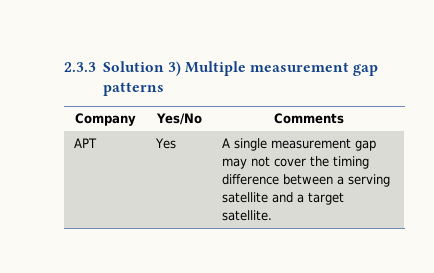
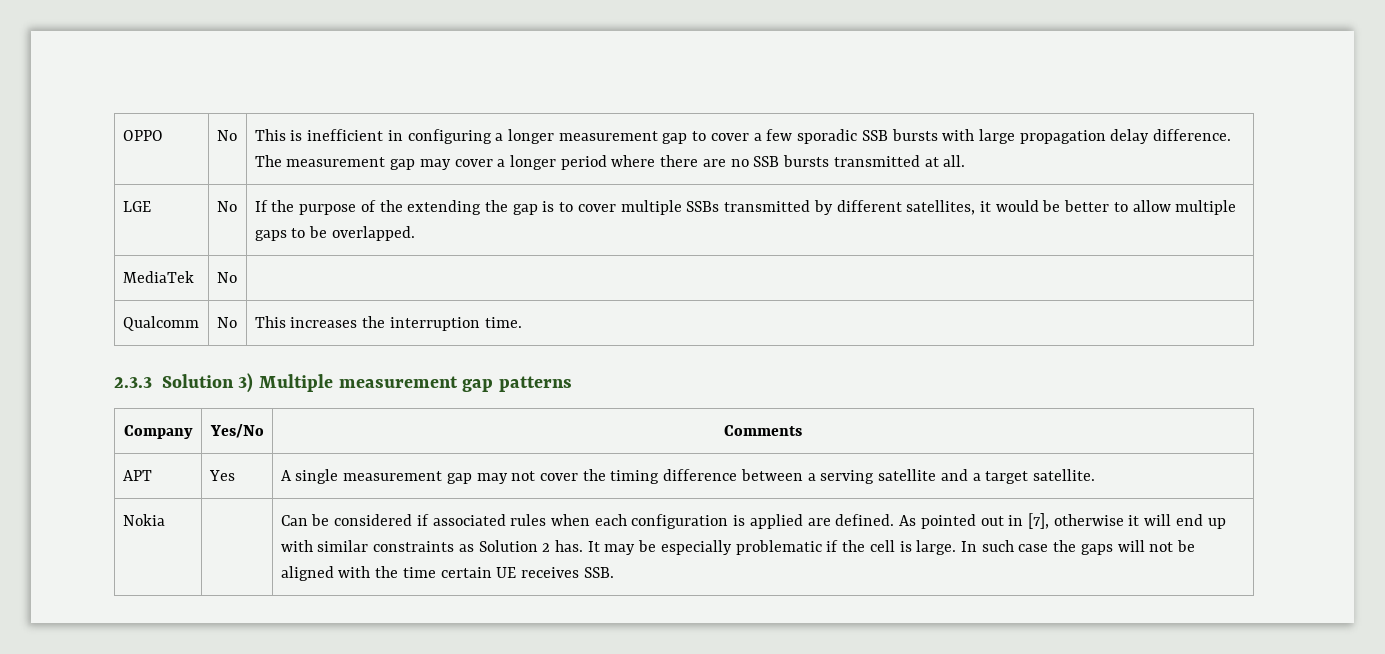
(64, 67) none -> [122,130,163,141] [216,130,237,141] [254,129,1232,144] [254,155,966,170] [122,201,151,212] [216,201,237,212] [254,200,1237,215] [254,226,415,241] [122,271,194,283] [216,272,237,283] [122,316,199,331] [216,317,237,328] [254,316,522,331] OPPO | No | This is inefficient in configuring a longer measurement gap to cover a few sporadic SSB bursts with large propagation delay difference. The measurement gap may cover a longer period where there are no SSB bursts transmitted at all. // LGE | No | If the purpose of the extending the gap is to cover multiple SSBs transmitted by different satellites, it would be better to allow multiple gaps to be overlapped. // MediaTek | No | // Qualcomm | No | This increases the interruption time. //
(273, 215) none -> [122,514,165,526] [280,513,1226,529] [280,540,1196,555] [280,566,614,581] // Nokia | | Can be considered if associated rules when each configuration is applied are defined. As pointed out in [7], otherwise it will end up with similar constraints as Solution 2 has. It may be especially problematic if the cell is large. In such case the gaps will not be aligned with the time certain UE receives SSB.

